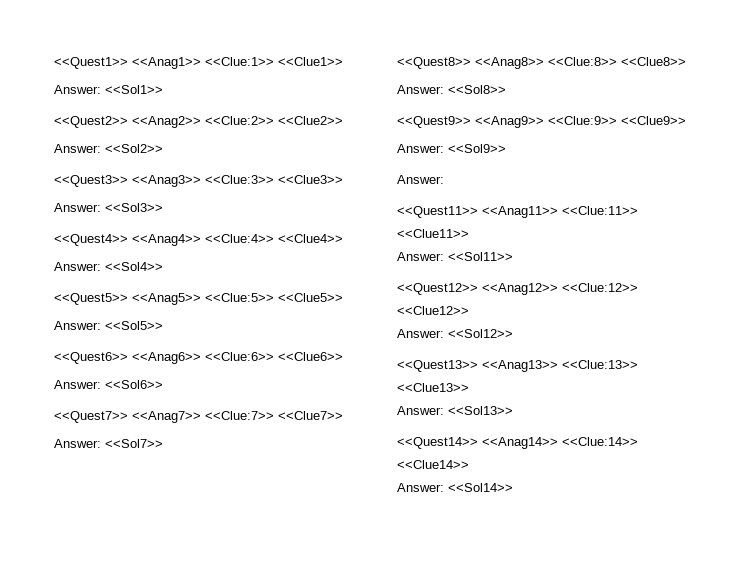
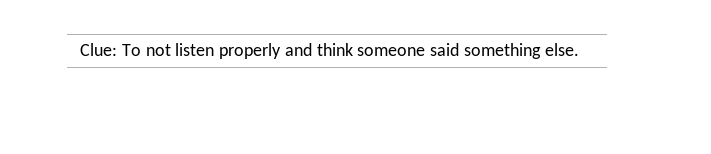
[54,57,343,69] [54,85,163,94] [54,116,343,128] [54,144,163,153] [54,175,343,187] [54,203,163,212] [54,234,343,246] [54,262,163,271] [54,293,343,305] [54,321,163,330] [54,352,343,364] [54,380,163,389] [54,411,343,423] [54,439,163,448] [397,57,686,69] [397,85,506,94] [397,116,686,128] [397,144,506,153] [397,175,444,184] [397,206,638,218] [397,229,469,238] [397,252,513,261] [397,283,638,295] [397,306,469,315] [397,329,513,338] [397,360,638,372] [397,383,469,392] [397,406,513,415] [397,437,638,449] [397,460,469,469] [397,483,513,492] <<Quest1>> <<Anag1>> <<Clue:1>> <<Clue1>> // Answer: <<Sol1>> // <<Quest2>> <<Anag2>> <<Clue:2>> <<Clue2>> // Answer: <<Sol2>> // <<Quest3>> <<Anag3>> <<Clue:3>> <<Clue3>> // Answer: <<Sol3>> // <<Quest4>> <<Anag4>> <<Clue:4>> <<Clue4>> // Answer: <<Sol4>> // <<Quest5>> <<Anag5>> <<Clue:5>> <<Clue5>> // Answer: <<Sol5>> // <<Quest6>> <<Anag6>> <<Clue:6>> <<Clue6>> // Answer: <<Sol6>> // <<Quest7>> <<Anag7>> <<Clue:7>> <<Clue7>> // Answer: <<Sol7>> // <<Quest8>> <<Anag8>> <<Clue:8>> <<Clue8>> // Answer: <<Sol8>> // <<Quest9>> <<Anag9>> <<Clue:9>> <<Clue9>> // Answer: <<Sol9>> // Answer: // <<Quest11>> <<Anag11>> <<Clue:11>> <<Clue11>> // Answer: <<Sol11>> // <<Quest12>> <<Anag12>> <<Clue:12>> <<Clue12>> // Answer: <<Sol12>> // <<Quest13>> <<Anag13>> <<Clue:13>> <<Clue13>> // Answer: <<Sol13>> // <<Quest14>> <<Anag14>> <<Clue:14>> <<Clue14>> // Answer: <<Sol14>> -> [80,43,579,59] Clue: To not listen properly and think someone said something else.

